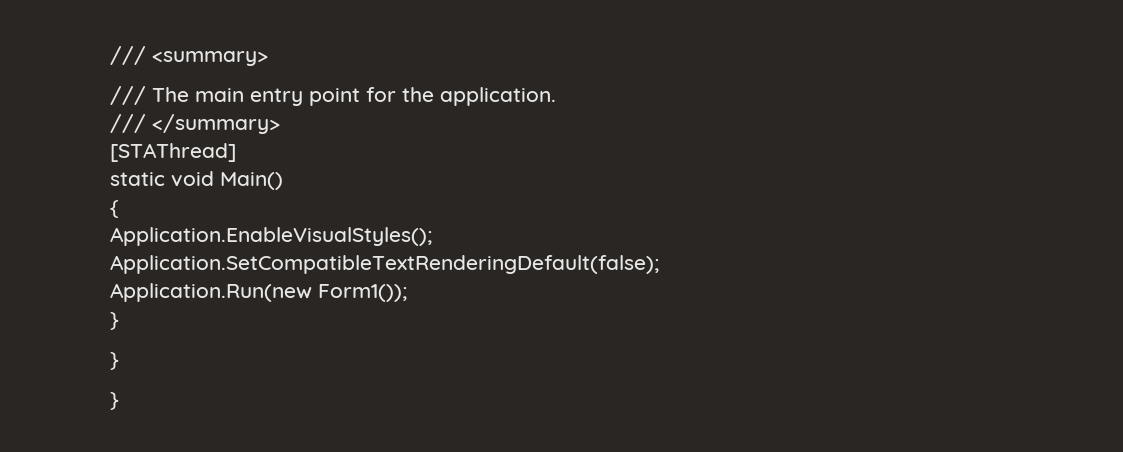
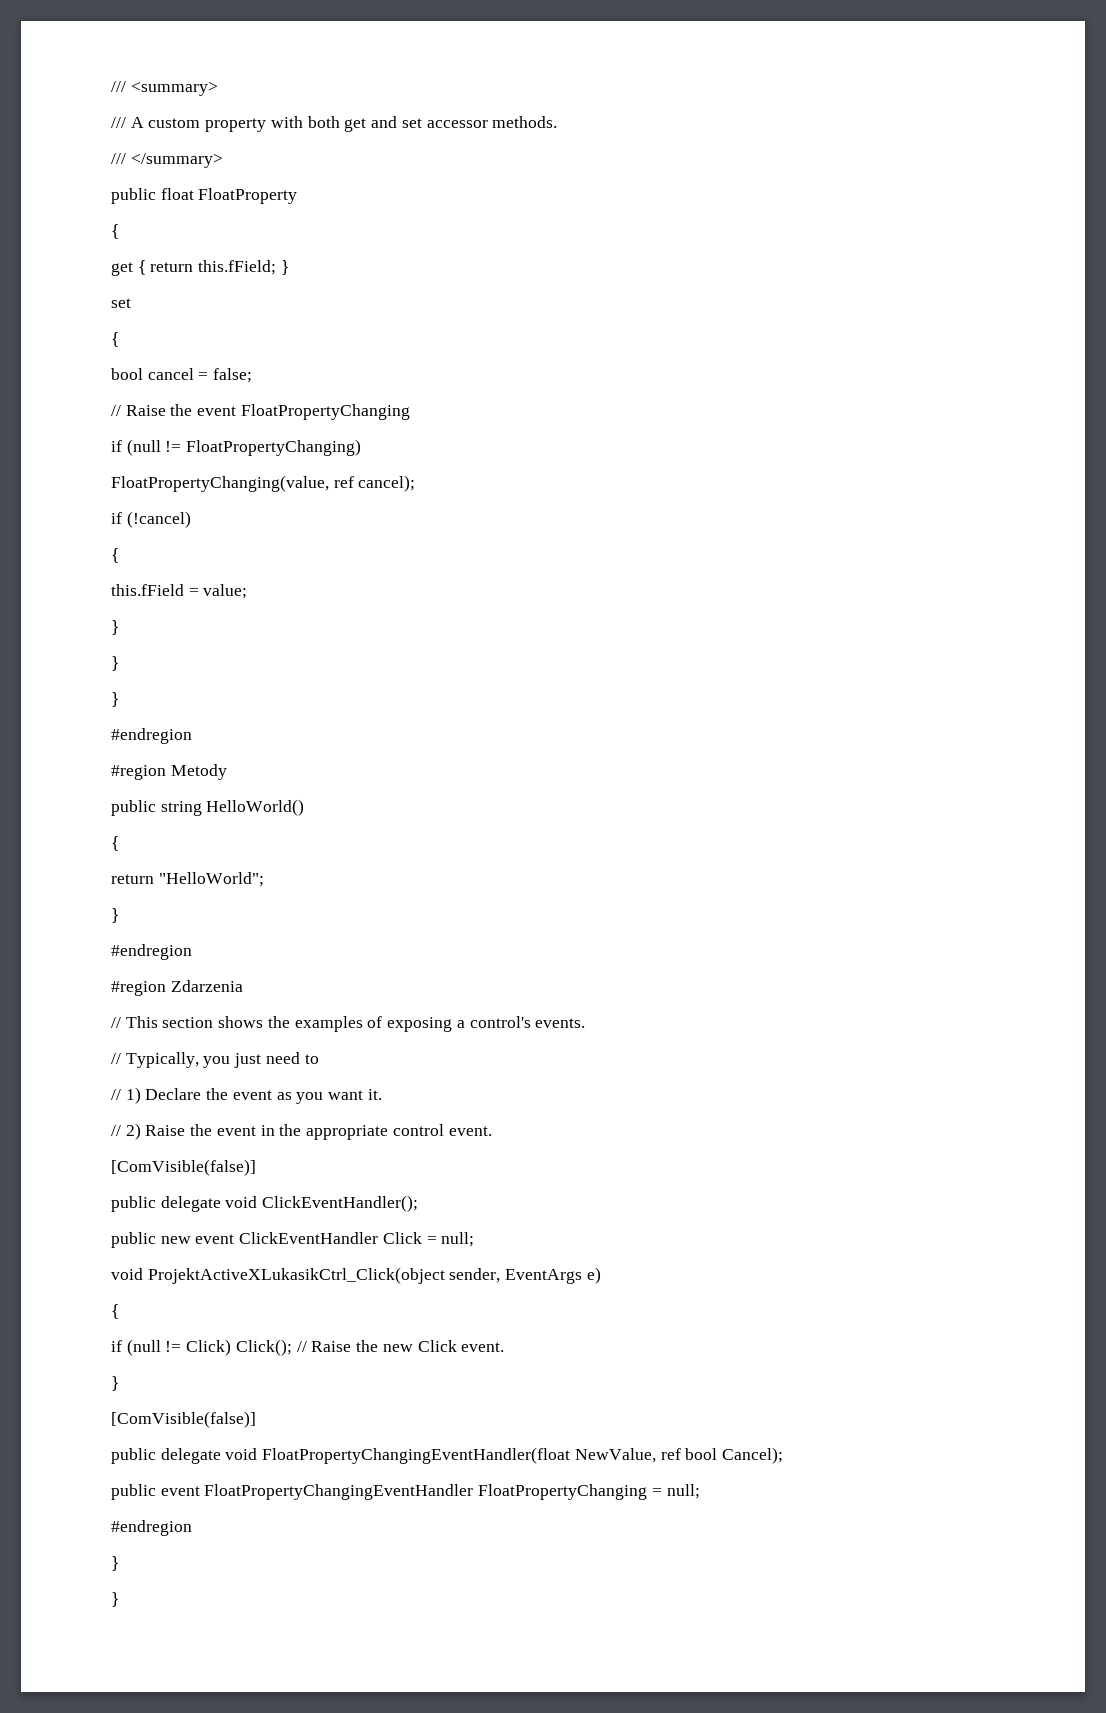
[152,87,556,106] [110,114,280,134] [110,143,236,162] [110,171,283,190] [110,200,119,218] [110,227,432,246] [110,255,659,274] [110,283,407,302] [110,312,119,330] The main entry point for the application. // /// </summary> // [STAThread] // static void Main() // { // Application.EnableVisualStyles(); // Application.SetCompatibleTextRenderingDefault(false); // Application.Run(new Form1()); // } -> [130,116,558,132] [111,153,223,168] [111,188,298,204] [111,224,119,239] [111,260,289,276] [111,298,131,308] [111,332,119,347] [111,368,253,383] [111,404,410,420] [111,439,362,456] [111,475,416,492] [111,511,191,528] [111,548,119,563] [111,584,248,599] [111,620,119,635] [111,656,119,671] [111,692,119,707] [111,728,192,744] [111,764,227,780] [111,799,305,816] [111,836,119,851] [111,872,264,887] [111,908,119,923] [111,944,192,960] [111,980,243,996] [111,1016,586,1032] [111,1052,319,1068] [111,1087,382,1104] [111,1123,492,1140] [111,1159,256,1176] [111,1195,419,1212] [111,1232,475,1248] [111,1267,601,1284] [111,1304,119,1319] [111,1339,505,1356] [111,1376,119,1391] [111,1411,256,1428] [111,1447,784,1464] [111,1484,700,1500] [111,1520,192,1536] A custom property with both get and set accessor methods. // /// </summary> // public float FloatProperty // { // get { return this.fField; } // set // { // bool cancel = false; // // Raise the event FloatPropertyChanging // if (null != FloatPropertyChanging) // FloatPropertyChanging(value, ref cancel); // if (!cancel) // { // this.fField = value; // } // } // } // #endregion // #region Metody // public string HelloWorld() // { // return "HelloWorld"; // } // #endregion // #region Zdarzenia // // This section shows the examples of exposing a control's events. // // Typically, you just need to // // 1) Declare the event as you want it. // // 2) Raise the event in the appropriate control event. // [ComVisible(false)] // public delegate void ClickEventHandler(); // public new event ClickEventHandler Click = null; // void ProjektActiveXLukasikCtrl_Click(object sender, EventArgs e) // { // if (null != Click) Click(); // Raise the new Click event. // } // [ComVisible(false)] // public delegate void FloatPropertyChangingEventHandler(float NewValue, ref bool Cancel); // public event FloatPropertyChangingEventHandler FloatPropertyChanging = null; // #endregion

